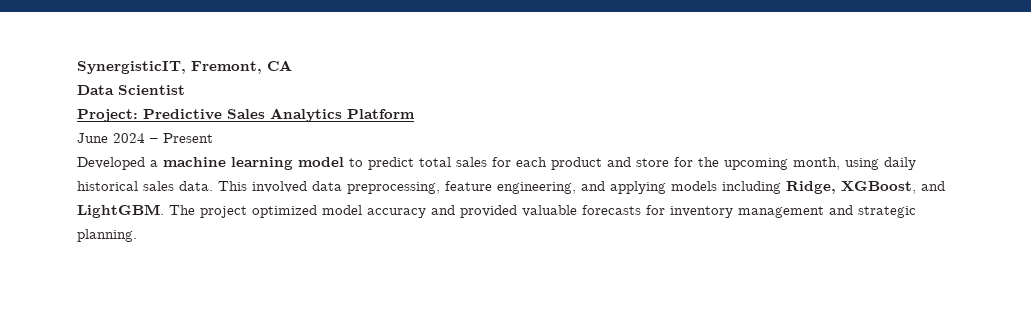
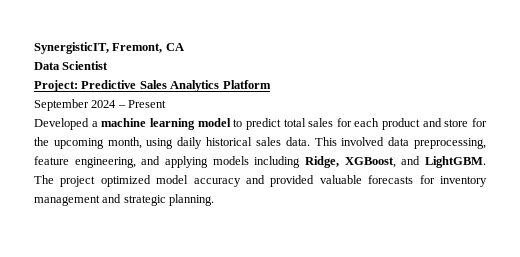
[77,133,108,143] June -> [34,99,89,111] September

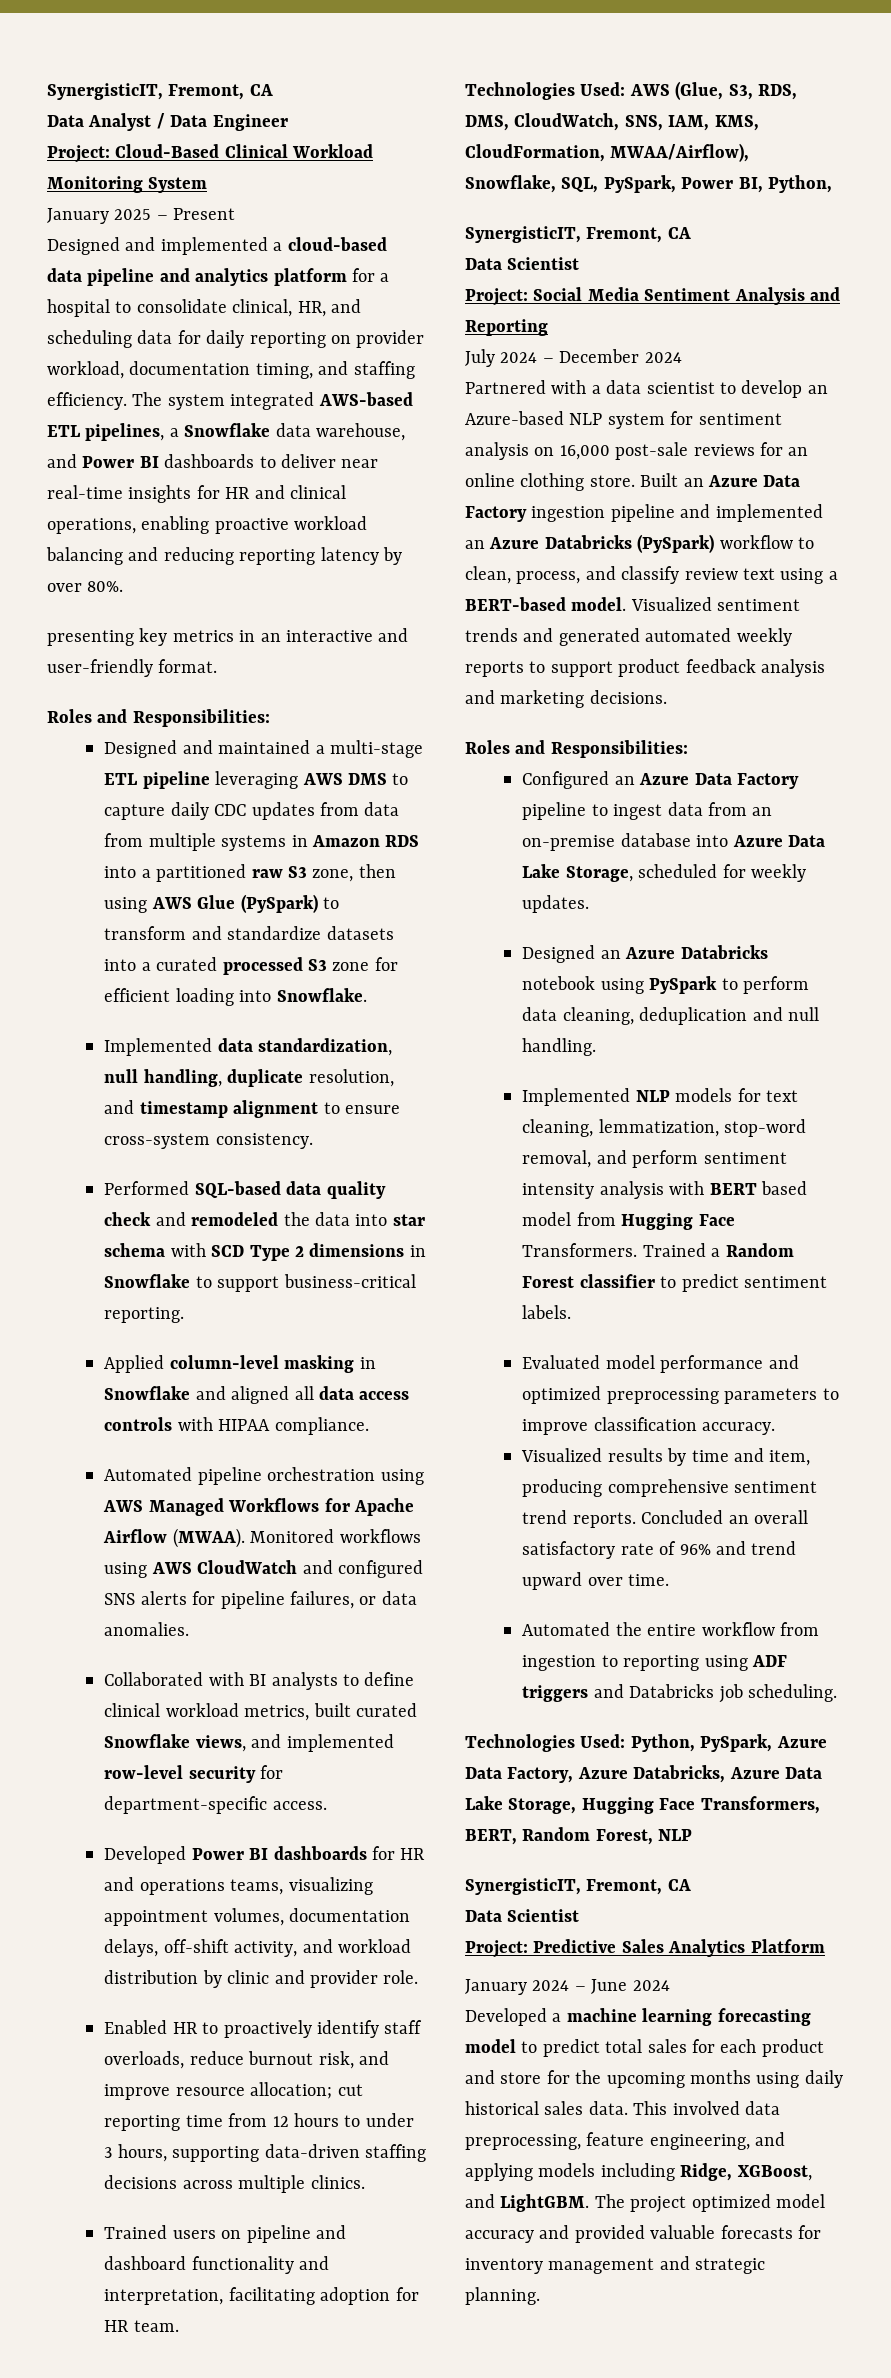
[34,42,184,54] SynergisticIT, Fremont, CA -> [47,83,273,100] [47,113,288,131] [47,144,374,163] [47,176,208,193] [47,208,236,224] [47,237,387,255] [47,268,390,286] [47,299,361,317] [47,330,425,348] [47,361,415,379] [47,392,413,410] [47,423,405,441] [47,454,379,468] [47,485,346,503] [47,516,368,534] [46,547,402,565] [47,581,124,592] [47,628,409,646] [47,659,218,677] [47,709,270,727] [104,740,423,758] [104,771,409,789] [104,802,400,820] [104,833,420,851] [104,864,396,882] [104,894,339,913] [104,926,394,940] [104,957,398,975] [104,988,367,1006] [104,1038,393,1056] [104,1069,394,1087] [104,1100,400,1118] [104,1133,313,1149] [104,1181,386,1199] [104,1212,425,1226] [104,1243,426,1261] [104,1274,416,1292] [104,1307,185,1323] [104,1355,376,1373] [104,1386,410,1404] [104,1417,369,1435] [104,1467,424,1485] [103,1498,414,1516] [103,1528,421,1548] [104,1560,423,1578] [104,1591,417,1609] [104,1622,190,1636] [104,1672,415,1690] [104,1703,417,1721] [104,1734,394,1752] [104,1765,284,1783] [104,1796,327,1814] [104,1846,426,1864] [104,1877,373,1895] [104,1908,411,1926] [104,1939,411,1957] [104,1970,419,1988] [104,2020,423,2038] [104,2051,389,2069] [104,2082,363,2100] [104,2113,414,2131] [104,2144,426,2162] [104,2175,365,2193] [104,2225,346,2243] [104,2256,330,2274] [104,2287,419,2305] [104,2320,179,2332] [465,81,797,100] [465,113,759,131] [465,143,750,162] [465,175,832,193] [465,226,691,243] [465,257,580,270] [465,287,840,306] [465,319,548,336] [465,349,682,367] [465,380,828,398] [465,411,782,429] [465,442,809,460] [465,473,801,491] [465,504,823,522] [465,534,814,553] [465,566,838,584] [465,597,801,611] [465,628,792,646] [465,659,825,677] [465,690,667,708] [465,740,688,758] [522,771,799,789] [522,802,773,820] [522,833,825,851] [522,864,806,882] [522,895,590,913] [522,945,768,963] [522,976,809,994] [522,1007,819,1025] [522,1038,597,1056] [522,1088,798,1106] [522,1119,807,1137] [522,1150,787,1168] [522,1181,807,1199] [522,1212,735,1230] [522,1243,794,1257] [522,1274,827,1292] [522,1305,572,1319] [522,1355,799,1373] [522,1386,839,1404] [522,1417,776,1435] [521,1448,811,1466] [522,1479,818,1497] [522,1510,808,1528] [522,1541,797,1559] [522,1572,670,1590] [522,1622,819,1636] [522,1655,787,1671] [522,1684,837,1703] [465,1734,827,1752] [465,1765,822,1783] [465,1796,820,1814] [465,1827,693,1845] [465,1878,691,1895] SynergisticIT, Fremont, CA // Data Analyst / Data Engineer // Project: Cloud-Based Clinical Workload Monitoring System // January 2025 – Present // Designed and implemented a cloud-based data pipeline and analytics platform for a hospital to consolidate clinical, HR, and scheduling data for daily reporting on provider workload, documentation timing, and staffing efficiency. The system integrated AWS-based ETL pipelines, a Snowflake data warehouse, and Power BI dashboards to deliver near real-time insights for HR and clinical operations, enabling proactive workload balancing and reducing reporting latency by over 80%. // presenting key metrics in an interactive and user-friendly format. // Roles and Responsibilities: // Designed and maintained a multi-stage ETL pipeline leveraging AWS DMS to capture daily CDC updates from data from multiple systems in Amazon RDS into a partitioned raw S3 zone, then using AWS Glue (PySpark) to transform and standardize datasets into a curated processed S3 zone for efficient loading into Snowflake. // Implemented data standardization, null handling, duplicate resolution, and timestamp alignment to ensure cross-system consistency. // Performed SQL-based data quality check and remodeled the data into star schema with SCD Type 2 dimensions in Snowflake to support business-critical reporting. // Applied column-level masking in Snowflake and aligned all data access controls with HIPAA compliance. // Automated pipeline orchestration using AWS Managed Workflows for Apache Airflow (MWAA). Monitored workflows using AWS CloudWatch and configured SNS alerts for pipeline failures, or data anomalies. // Collaborated with BI analysts to define clinical workload metrics, built curated Snowflake views, and implemented row-level security for department-specific access. // Developed Power BI dashboards for HR and operations teams, visualizing appointment volumes, documentation delays, off-shift activity, and workload distribution by clinic and provider role. // Enabled HR to proactively identify staff overloads, reduce burnout risk, and improve resource allocation; cut reporting time from 12 hours to under 3 hours, supporting data-driven staffing decisions across multiple clinics. // Trained users on pipeline and dashboard functionality and interpretation, facilitating adoption for HR team. // Technologies Used: AWS (Glue, S3, RDS, DMS, CloudWatch, SNS, IAM, KMS, CloudFormation, MWAA/Airflow), Snowflake, SQL, PySpark, Power BI, Python, // SynergisticIT, Fremont, CA // Data Scientist // Project: Social Media Sentiment Analysis and Reporting // July 2024 – December 2024 // Partnered with a data scientist to develop an Azure-based NLP system for sentiment analysis on 16,000 post-sale reviews for an online clothing store. Built an Azure Data Factory ingestion pipeline and implemented an Azure Databricks (PySpark) workflow to clean, process, and classify review text using a BERT-based model. Visualized sentiment trends and generated automated weekly reports to support product feedback analysis and marketing decisions. // Roles and Responsibilities: // Configured an Azure Data Factory pipeline to ingest data from an on-premise database into Azure Data Lake Storage, scheduled for weekly updates. // Designed an Azure Databricks notebook using PySpark to perform data cleaning, deduplication and null handling. // Implemented NLP models for text cleaning, lemmatization, stop-word removal, and perform sentiment intensity analysis with BERT based model from Hugging Face Transformers. Trained a Random Forest classifier to predict sentiment labels. // Evaluated model performance and optimized preprocessing parameters to improve classification accuracy. // Visualized results by time and item, producing comprehensive sentiment trend reports. Concluded an overall satisfactory rate of 96% and trend upward over time. // Automated the entire workflow from ingestion to reporting using ADF triggers and Databricks job scheduling. // Technologies Used: Python, PySpark, Azure Data Factory, Azure Databricks, Azure Data Lake Storage, Hugging Face Transformers, BERT, Random Forest, NLP // SynergisticIT, Fremont, CA
[34,99,167,111] September 2024 – Present -> [465,1979,670,1995] January 2024 – June 2024
(195, 124) none -> [717,2008,811,2026] forecasting
[107,137,142,149] month, -> [690,2070,751,2084] months

